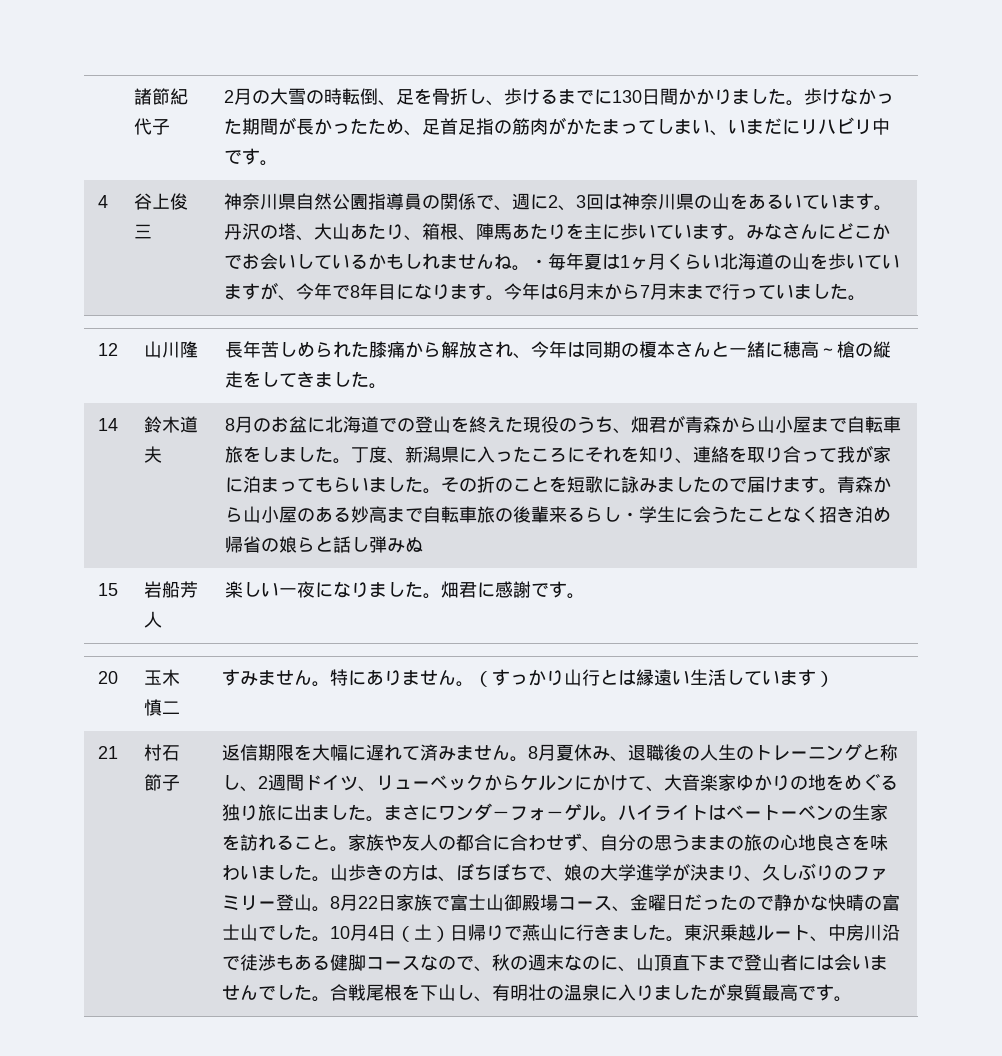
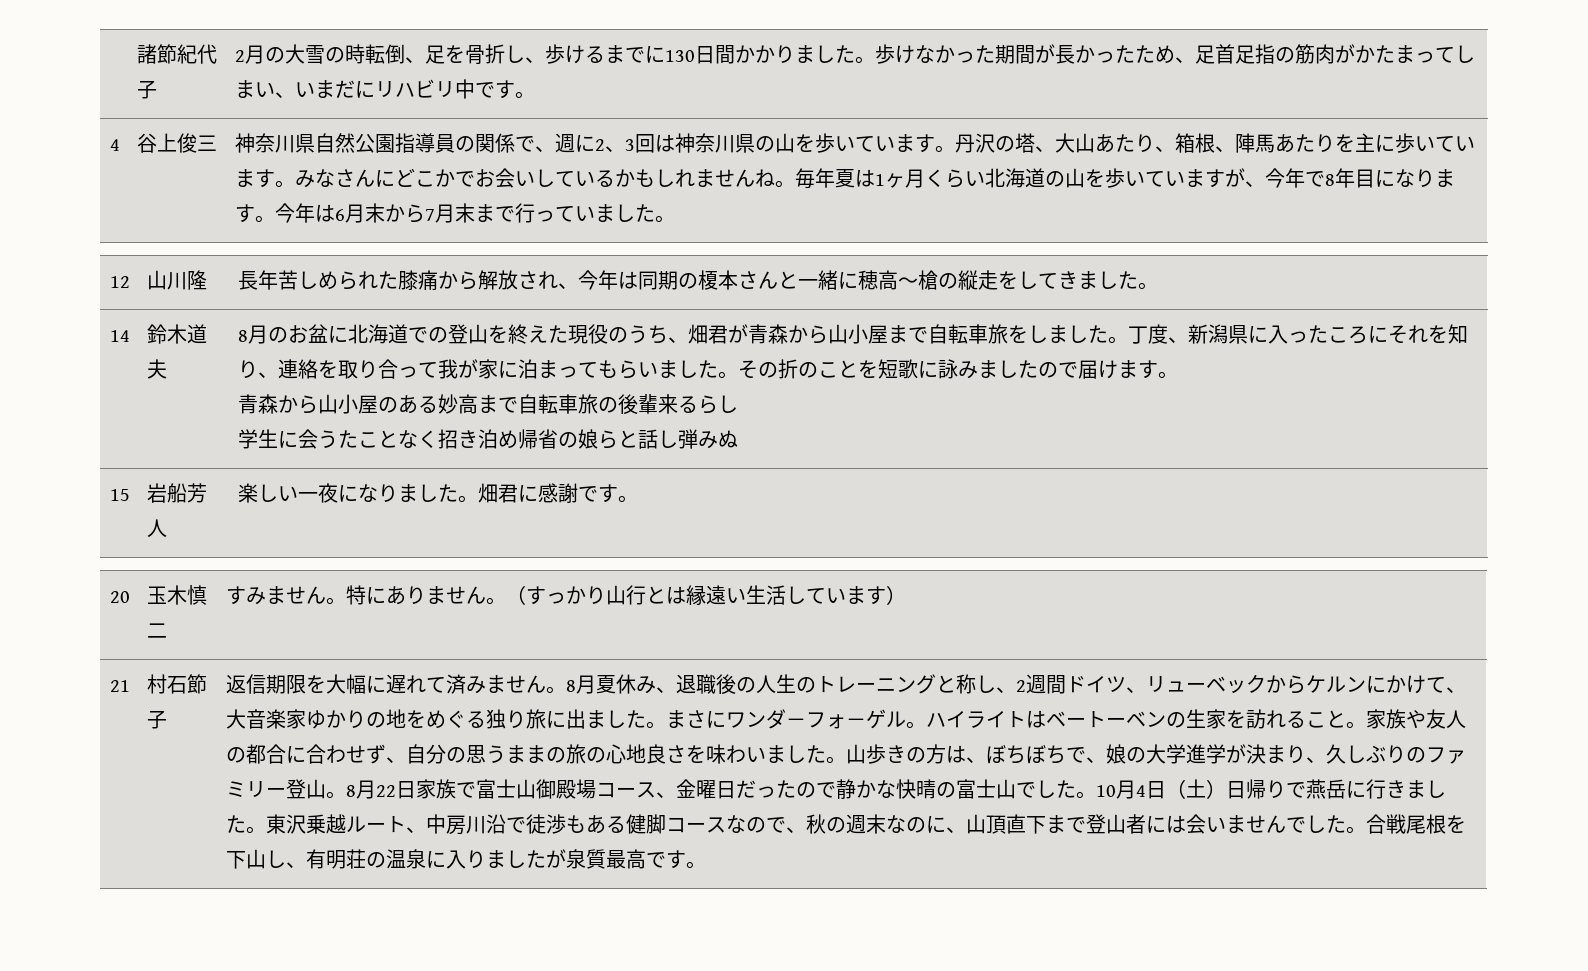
[748,194,785,210] ある -> [814,133,835,153] 歩
[530,259,549,268] ・ -> (795, 184) none
(838, 491) none -> (1178, 375) //
[621,512,640,521] ・ -> (738, 404) //
[540,924,559,941] 山 -> [1325,779,1346,799] 岳
[528,984,547,1001] 壮 -> [345,849,366,869] 荘

